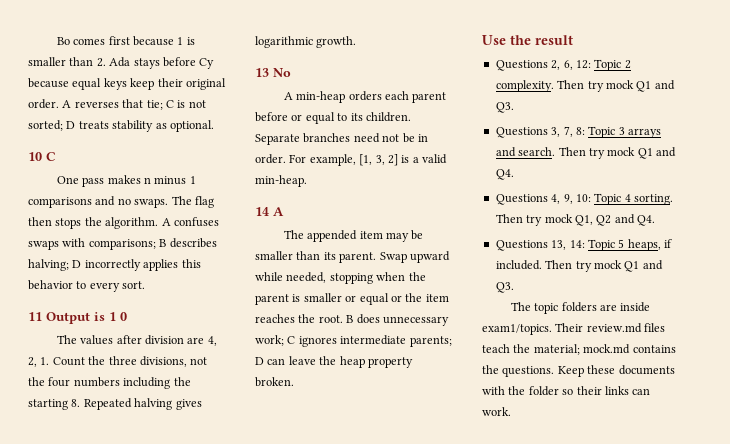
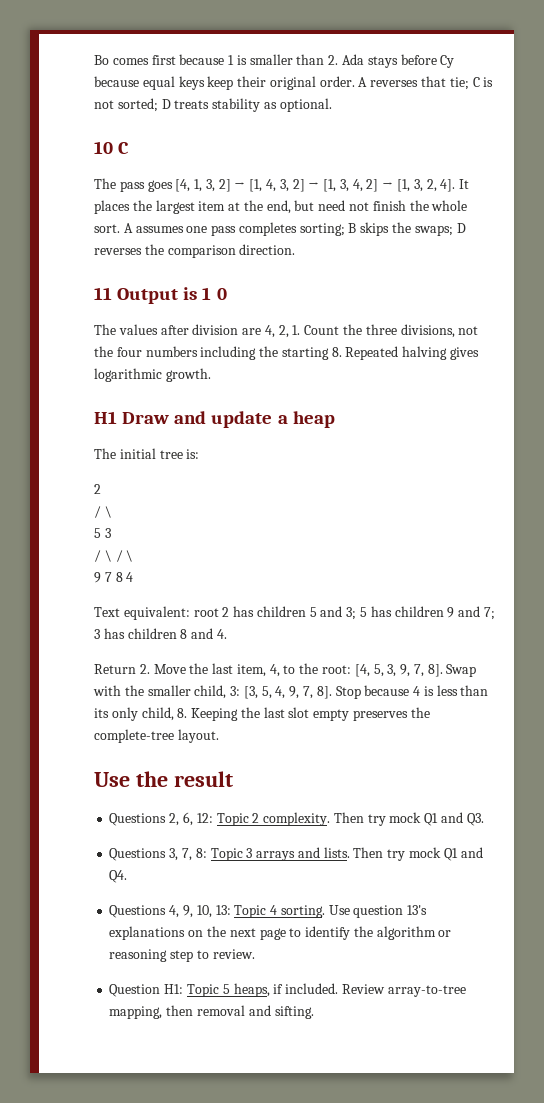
[56,175,196,187] [28,196,214,208] [28,217,219,229] [28,238,217,250] [28,259,201,271] [28,280,146,292] One pass makes n minus 1 comparisons and no swaps. The flag then stops the algorithm. A confuses swaps with comparisons; B describes halving; D incorrectly applies this behavior to every sort. -> [94,178,470,192] [94,200,468,214] [94,222,466,236] [94,244,296,258] The pass goes [4, 1, 3, 2] → [1, 4, 3, 2] → [1, 3, 4, 2] → [1, 3, 2, 4]. It places the largest item at the end, but need not finish the whole sort. A assumes one pass completes sorting; B skips the swaps; D reverses the comparison direction.
[255,68,291,77] [283,91,447,103] [255,112,411,124] [255,133,428,145] [255,154,447,166] [255,175,307,187] [255,207,284,216] [283,230,424,242] [255,251,450,263] [255,272,426,284] [255,293,449,305] [255,314,449,326] [255,335,452,347] [255,356,413,368] [255,377,294,387] 13 No // A min-heap orders each parent before or equal to its children. Separate branches need not be in order. For example, [1, 3, 2] is a valid min-heap. // 14 A // The appended item may be smaller than its parent. Swap upward while needed, stopping when the parent is smaller or equal or the item reaches the root. B does unnecessary work; C ignores intermediate parents; D can leave the heap property broken. -> [94,411,335,428] [94,448,200,459] [94,484,101,494] [94,506,112,518] [94,528,111,538] [94,550,134,562] [94,572,134,583] [94,606,495,620] [94,628,227,639] [94,663,477,677] [93,685,489,699] [94,707,430,721] [94,729,219,743] H1 Draw and update a heap // The initial tree is: // 2 // / \ // 5 3 // / \ / \ // 9 7 8 4 // Text equivalent: root 2 has children 5 and 3; 5 has children 9 and 7; 3 has children 8 and 4. // Return 2. Move the last item, 4, to the root: [4, 5, 3, 9, 7, 8]. Swap with the smaller child, 3: [3, 5, 4, 9, 7, 8]. Stop because 4 is less than its only child, 8. Keeping the last slot empty preserves the complete-tree layout.
[518,147,556,156] search. -> [323,847,350,858] lists.
[575,194,591,202] 10: -> [196,905,231,918] 10, 13:
[495,214,655,226] [495,240,585,251] Then try mock Q1, Q2 and Q4. // Questions 13, 14: -> [328,905,428,918] [109,926,452,940] [109,949,255,962] [109,984,184,997] Use question 13's explanations on the next page to identify the algorithm or reasoning step to review. // Question H1:
[545,260,663,272] [495,282,514,293] [510,302,651,314] [482,323,666,335] [482,344,676,355] [482,365,675,377] [482,386,651,396] [482,407,511,416] Then try mock Q1 and Q3. // The topic folders are inside exam1/topics. Their review.md files teach the material; mock.md contains the questions. Keep these documents with the folder so their links can work. -> [341,984,466,997] [109,1005,314,1019] Review array-to-tree mapping, then removal and sifting.

